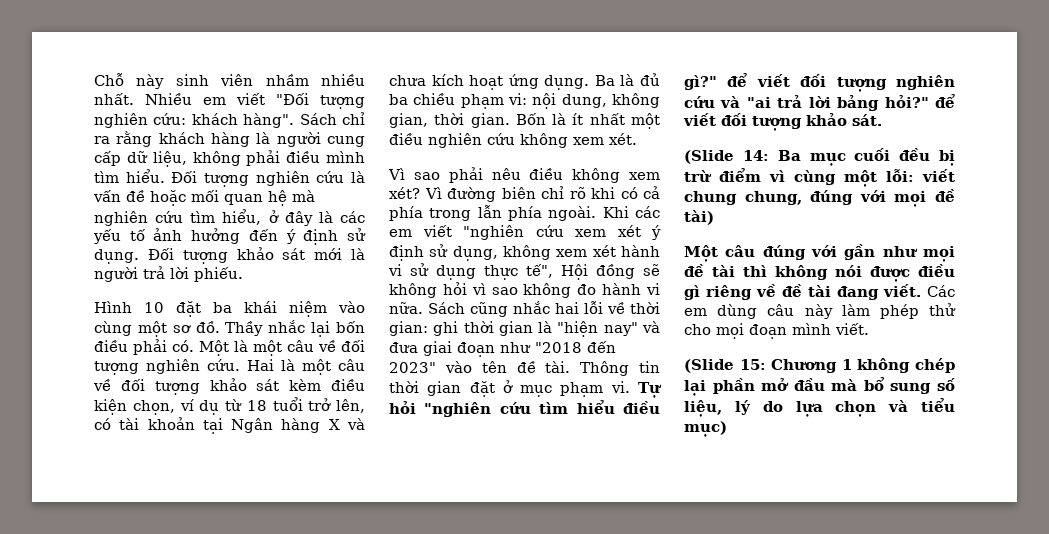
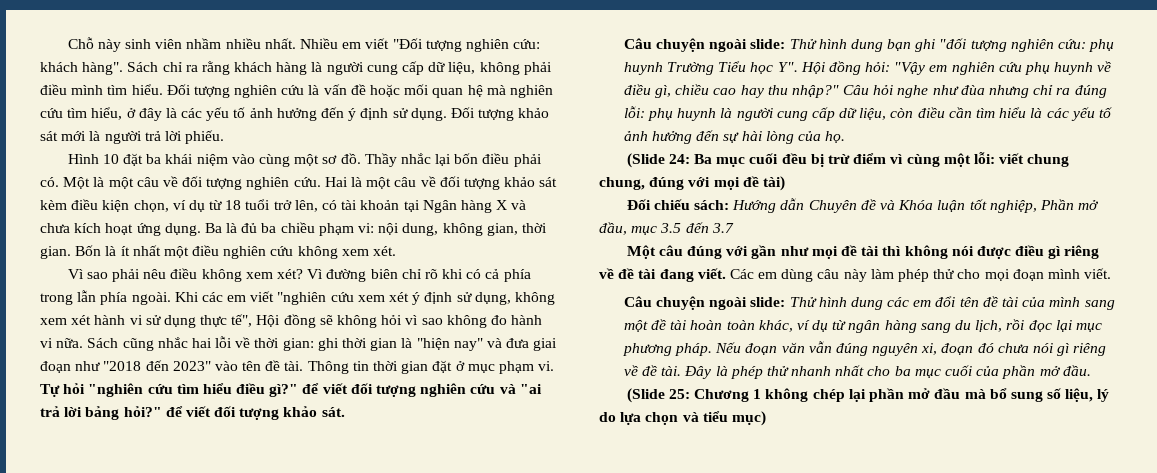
[684,150,769,164] // (Slide 14: -> [623,38,1115,52] [623,61,1112,75] [623,84,1107,98] [623,106,1112,121] [623,130,846,144] [626,153,690,168] // Câu chuyện ngoài slide: Thử hình dung bạn ghi "đối tượng nghiên cứu: phụ huynh Trường Tiểu học Y". Hội đồng hỏi: "Vậy em nghiên cứu phụ huynh về điều gì, chiều cao hay thu nhập?" Câu hỏi nghe như đùa nhưng chỉ ra đúng lỗi: phụ huynh là người cung cấp dữ liệu, còn điều cần tìm hiểu là các yếu tố ảnh hưởng đến sự hài lòng của họ. // (Slide 24:
(714, 217) none -> [626,198,1099,213] [599,222,734,235] // Đối chiếu sách: Hướng dẫn Chuyên đề và Khóa luận tốt nghiệp, Phần mở đầu, mục 3.5 đến 3.7
[684,359,766,373] // (Slide 15: -> [623,296,1115,310] [623,319,1102,333] [622,341,1107,356] [623,365,1091,379] [626,388,690,403] // Câu chuyện ngoài slide: Thử hình dung các em đổi tên đề tài của mình sang một đề tài hoàn toàn khác, ví dụ từ ngân hàng sang du lịch, rồi đọc lại mục phương pháp. Nếu đoạn văn vẫn đúng nguyên xi, đoạn đó chưa nói gì riêng về đề tài. Đây là phép thử nhanh nhất cho ba mục cuối của phần mở đầu. // (Slide 25:

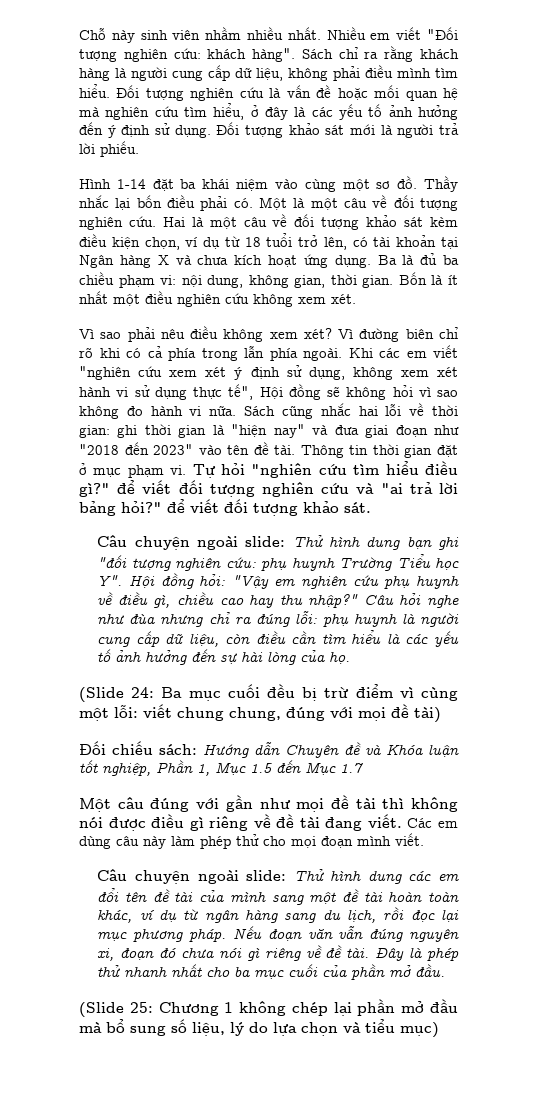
[102,154,119,164] 10 -> [116,179,146,189] 1-14
[1078,200,1099,210] [599,222,734,235] mở đầu, mục 3.5 đến 3.7 -> [197,760,364,776] 1, Mục 1.5 đến Mục 1.7

